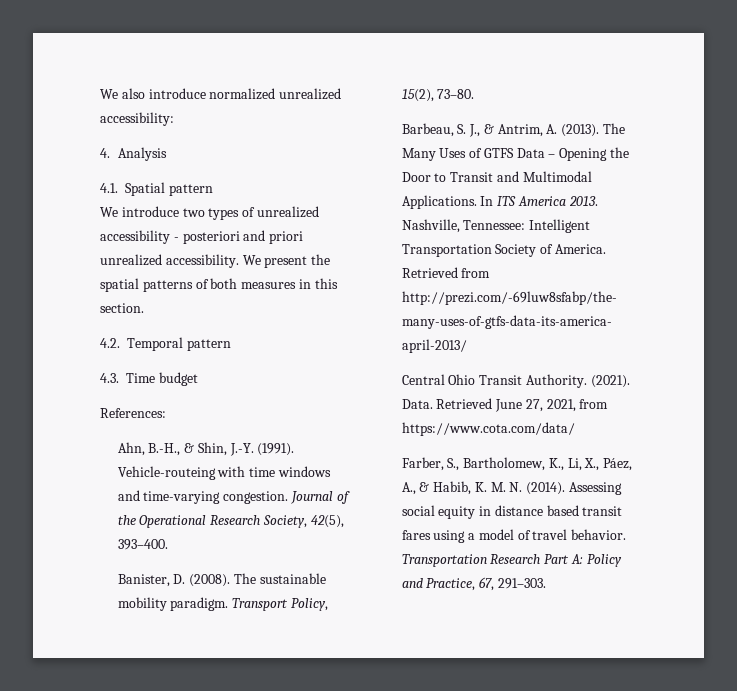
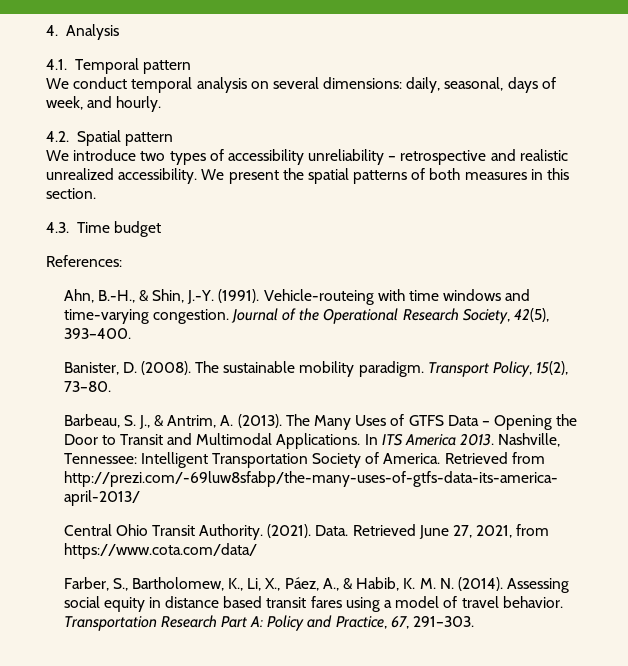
[100,88,342,100] [100,112,174,126] [100,147,167,161] [100,183,118,193] We also introduce normalized unrealized accessibility: // 4. Analysis // 4.1. -> [46,24,119,40] [46,58,191,74] [46,77,556,93] [46,96,162,112] [46,131,69,142] 4. Analysis // 4.1. Temporal pattern // We conduct temporal analysis on several dimensions: daily, seasonal, days of week, and hourly. // 4.2.
[256,206,319,218] [100,230,304,244] unrealized accessibility - posteriori and priori -> [227,149,568,165] accessibility unreliability – retrospective and realistic
[100,337,231,351] // 4.2. Temporal pattern -> (96, 193) none

